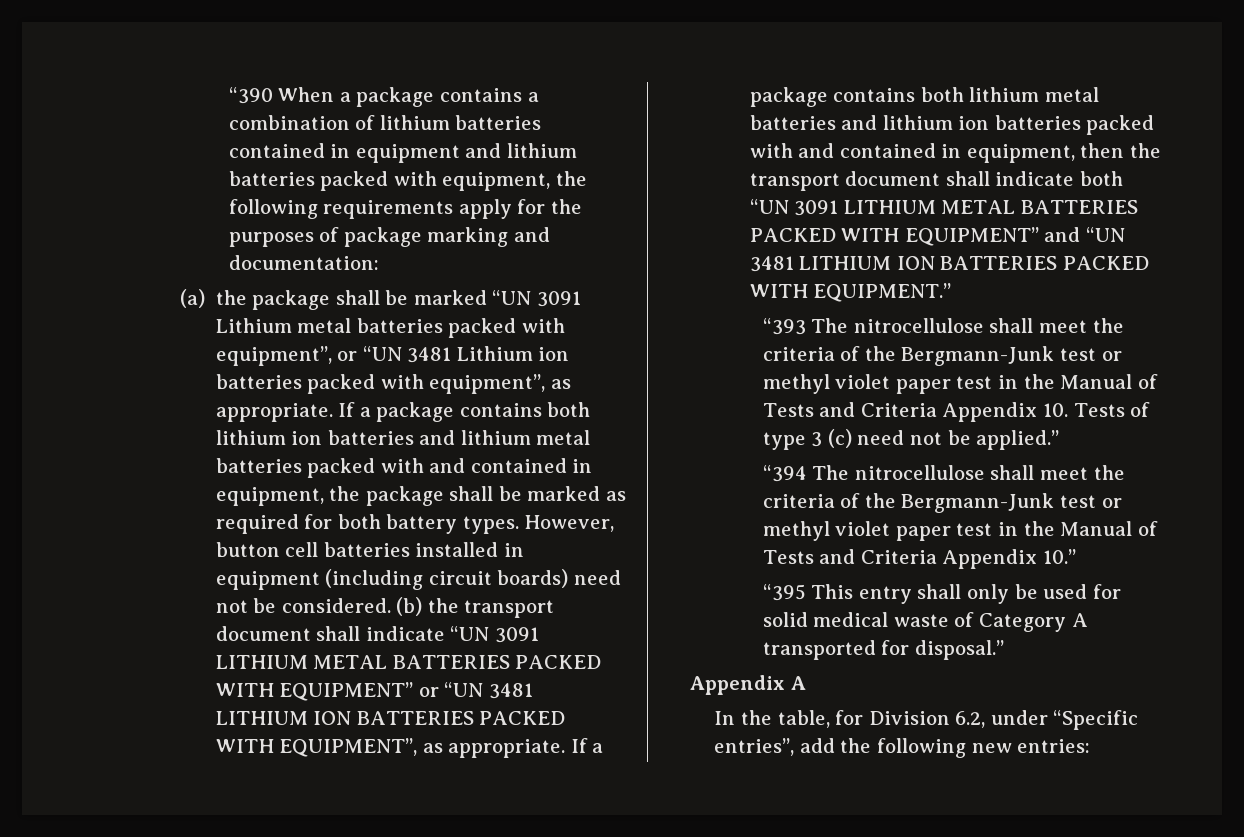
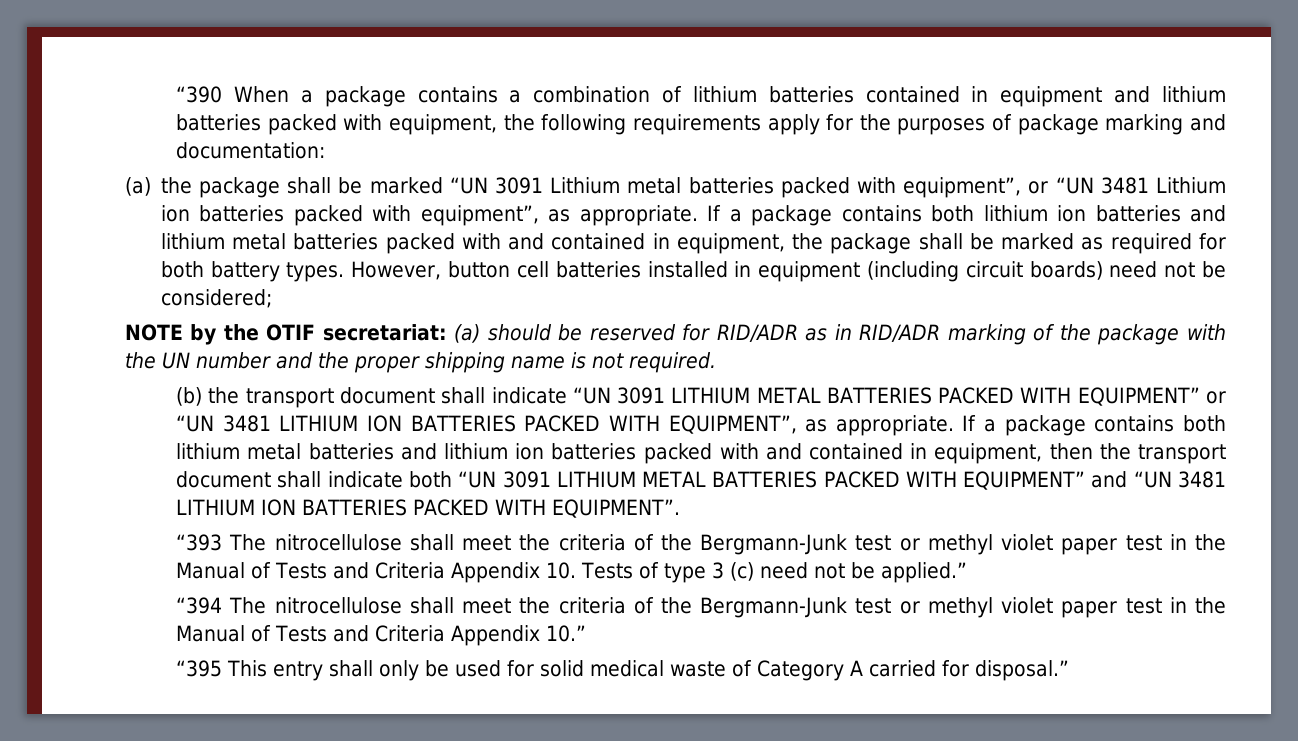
[281,598,391,613] considered. -> [160,289,272,308] [124,324,1226,345] [124,352,716,373] considered; // NOTE by the OTIF secretariat: (a) should be reserved for RID/ADR as in RID/ADR marking of the package with the UN number and the proper shipping name is not required. //
[813,283,952,302] EQUIPMENT.” -> [552,499,681,518] EQUIPMENT”.
[762,640,876,660] transported -> [869,660,937,677] carried
[690,675,806,695] [714,710,1139,730] [714,738,1091,758] // Appendix A // In the table, for Division 6.2, under “Specific entries”, add the following new entries: -> (1070, 670) none

